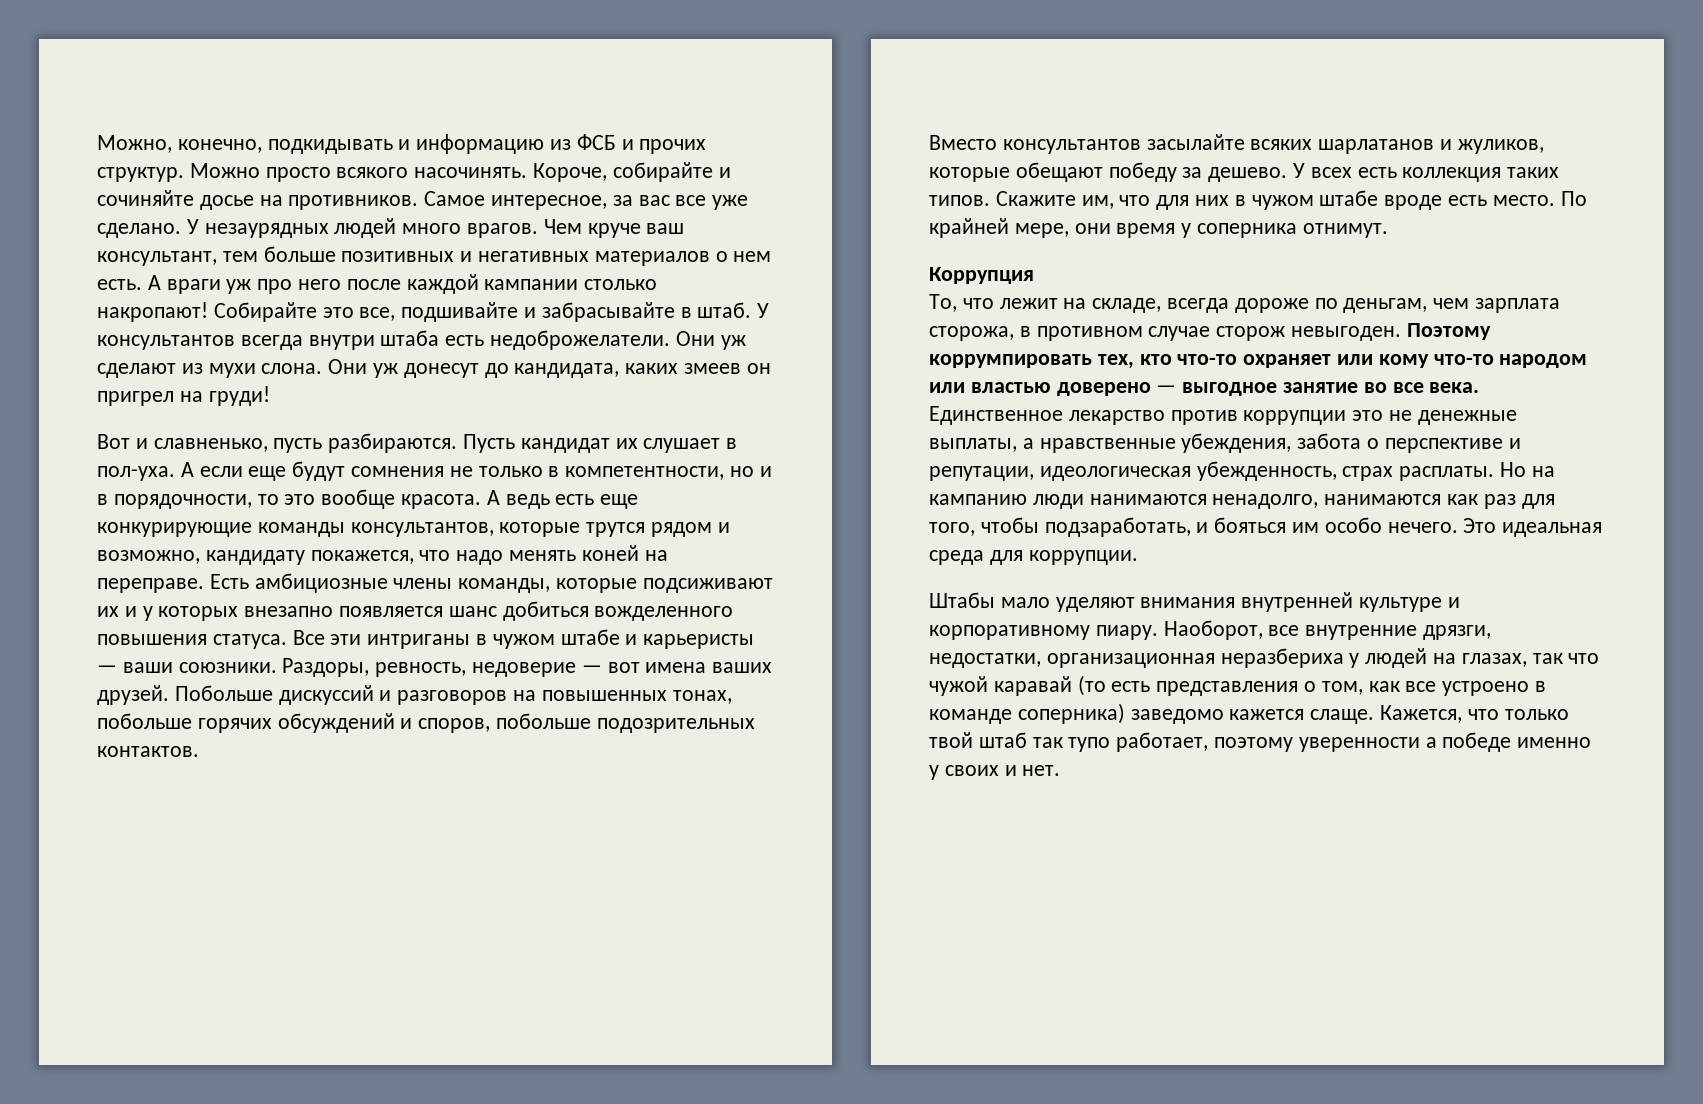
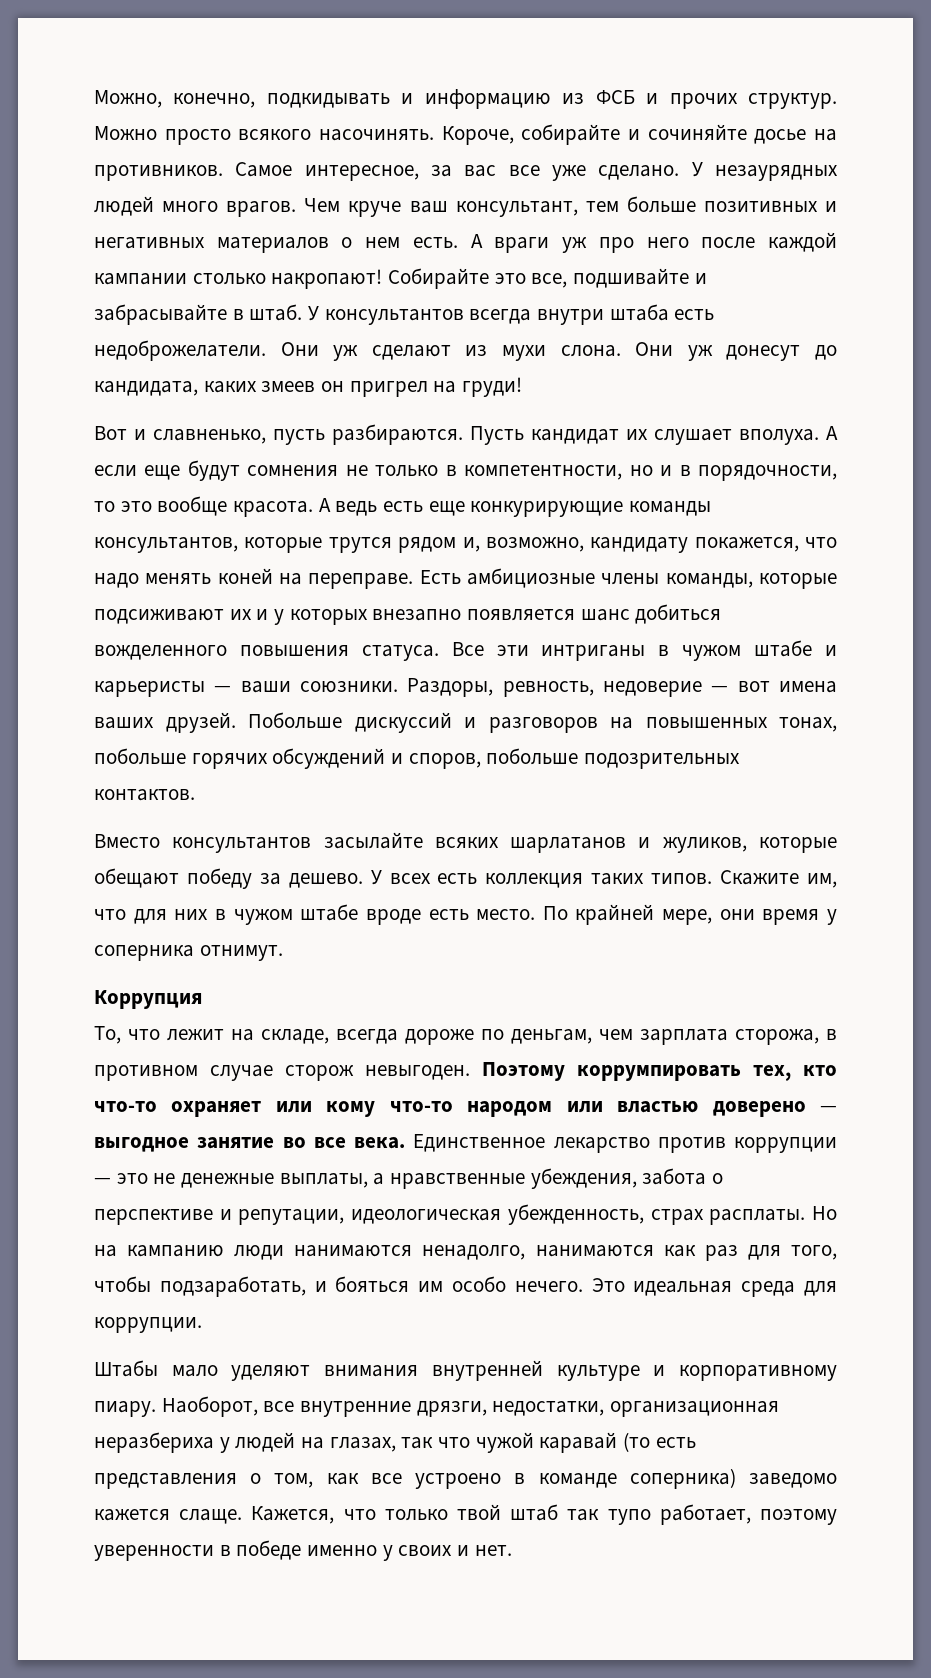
[726,438,738,449] [97,466,175,481] в пол-уха. -> [739,429,819,445] вполуха.
[717,522,730,533] и -> [462,537,480,552] и,
(1347, 417) none -> [94,1178,111,1184] —
[1425,737,1437,748] а -> [219,1545,231,1556] в

